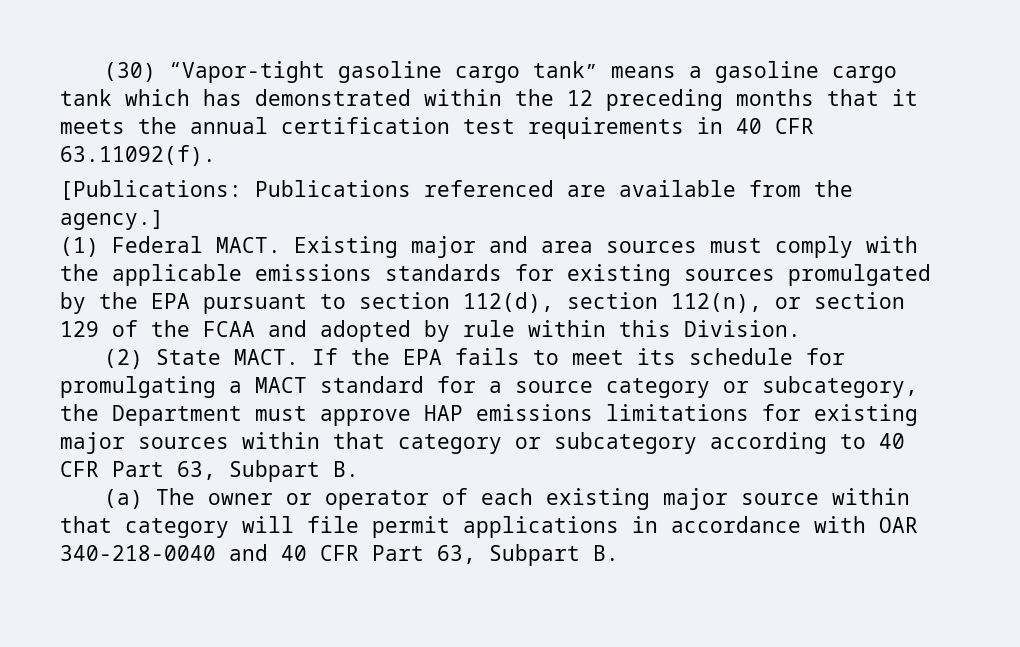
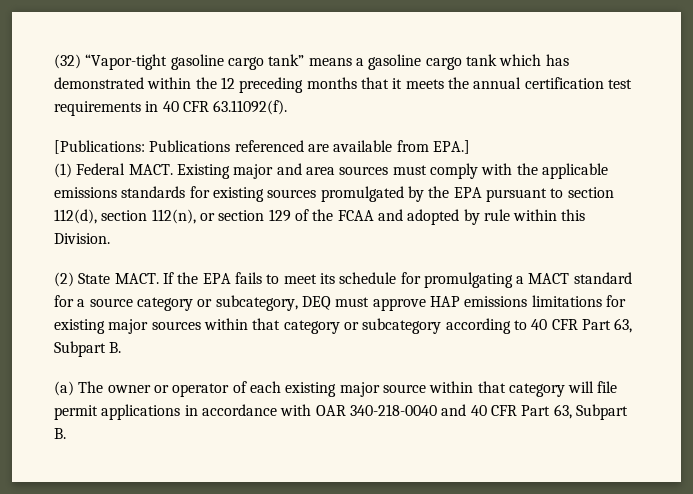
[104,62,157,82] (30) -> [54,54,81,69] (32)
[814,180,853,197] [60,210,164,230] the agency.] -> [432,140,470,154] EPA.]
[60,404,242,426] the Department -> [301,296,331,310] DEQ

